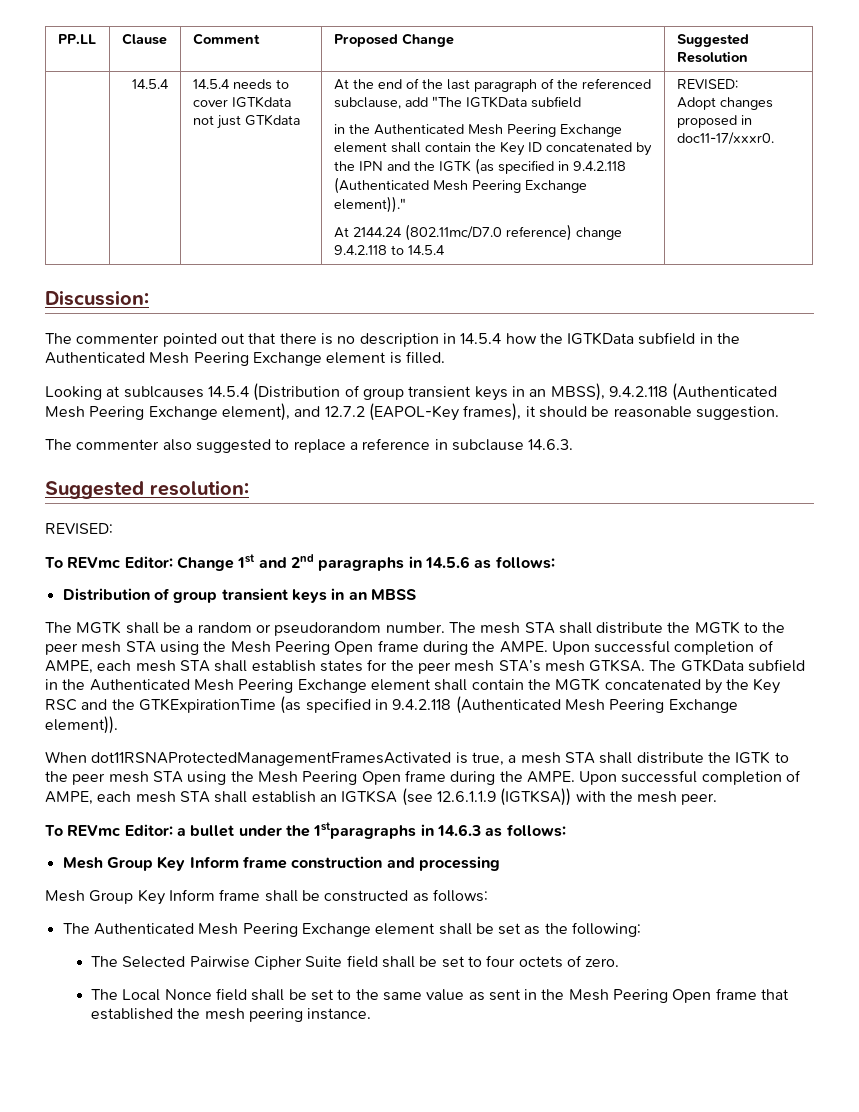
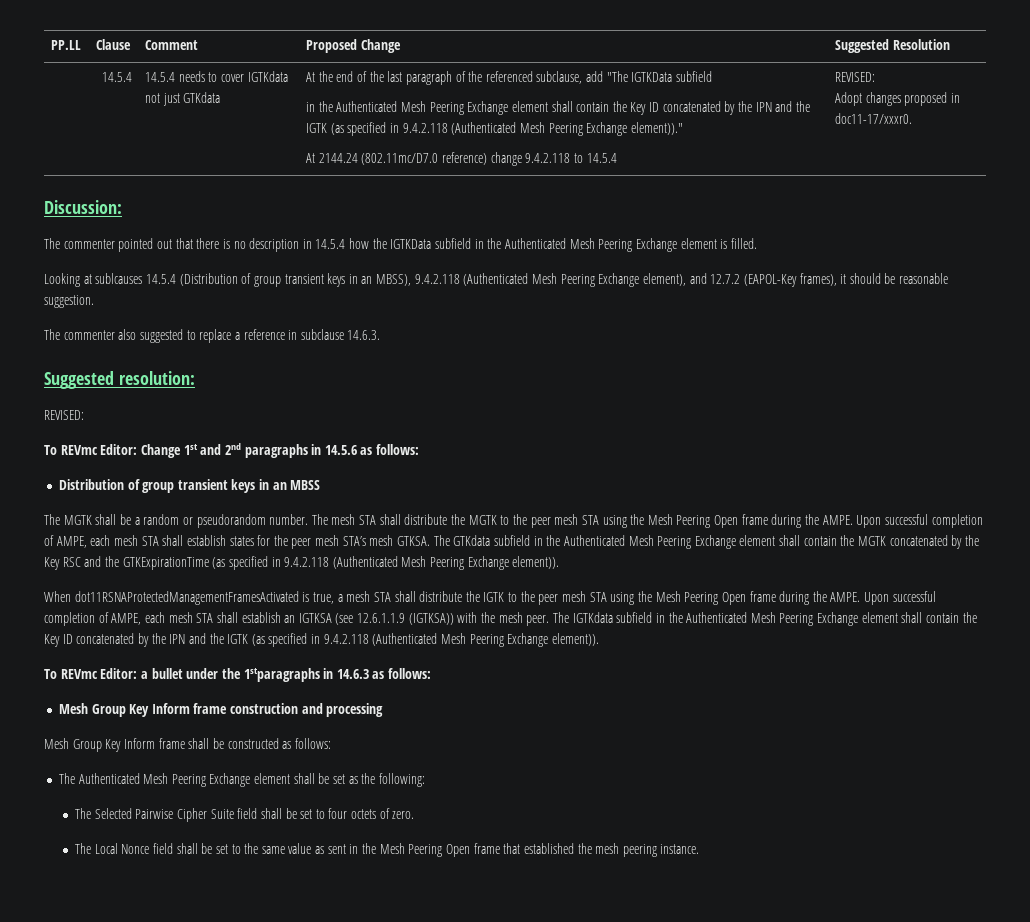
[680,659,744,672] GTKData -> [453,535,491,546] GTKdata
(718, 799) none -> [552,612,977,626] [44,633,599,647] The IGTKdata subfield in the Authenticated Mesh Peering Exchange element shall contain the Key ID concatenated by the IPN and the IGTK (as specified in 9.4.2.118 (Authenticated Mesh Peering Exchange element)).

